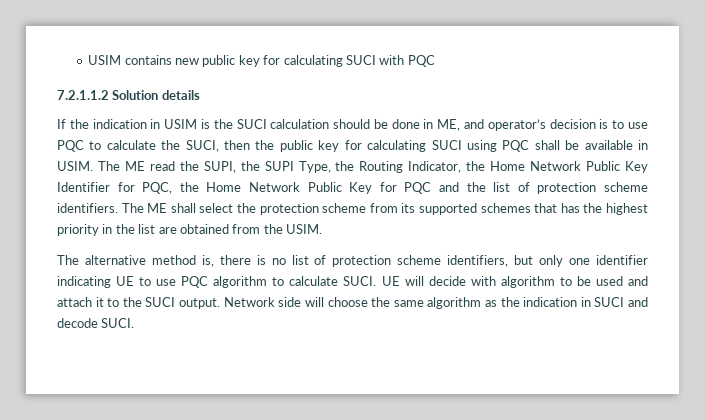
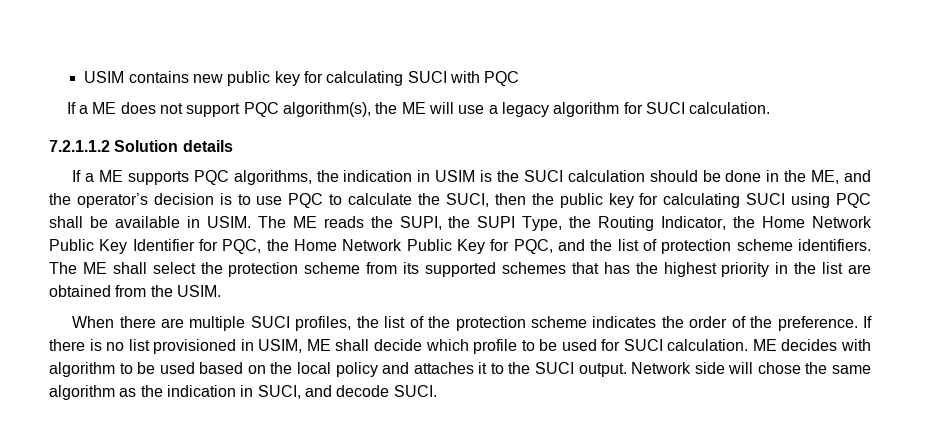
(435, 61) none -> [66,102,771,117] // If a ME does not support PQC algorithm(s), the ME will use a legacy algorithm for SUCI calculation.
(66, 124) none -> [85,170,312,185] a ME supports PQC algorithms,
(434, 124) none -> [784,170,807,182] the
(485, 124) none -> [49,193,71,205] the
[149,161,175,171] read -> [323,216,364,228] reads
[404,182,432,194] PQC -> [513,239,553,254] PQC,
[57,255,648,267] [57,276,466,288] The alternative method is, there is no list of protection scheme identifiers, but only one identifier indicating UE to use PQC algorithm to calculate SUCI. UE will decide -> [72,316,873,331] [49,339,838,354] When there are multiple SUCI profiles, the list of the protection scheme indicates the order of the preference. If there is no list provisioned in USIM, ME shall decide which profile to be used for SUCI calculation. ME decides
[627,276,648,286] [57,297,92,307] and attach -> [199,362,474,377] based on the local policy and attaches
[327,297,368,307] choose -> [757,362,801,374] chose
[594,297,625,307] SUCI -> [257,385,301,399] SUCI,

